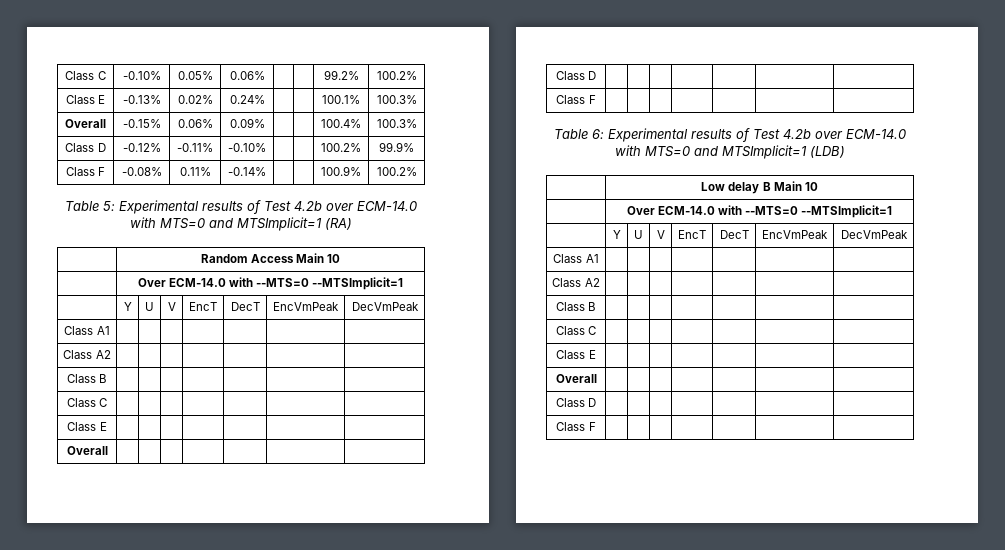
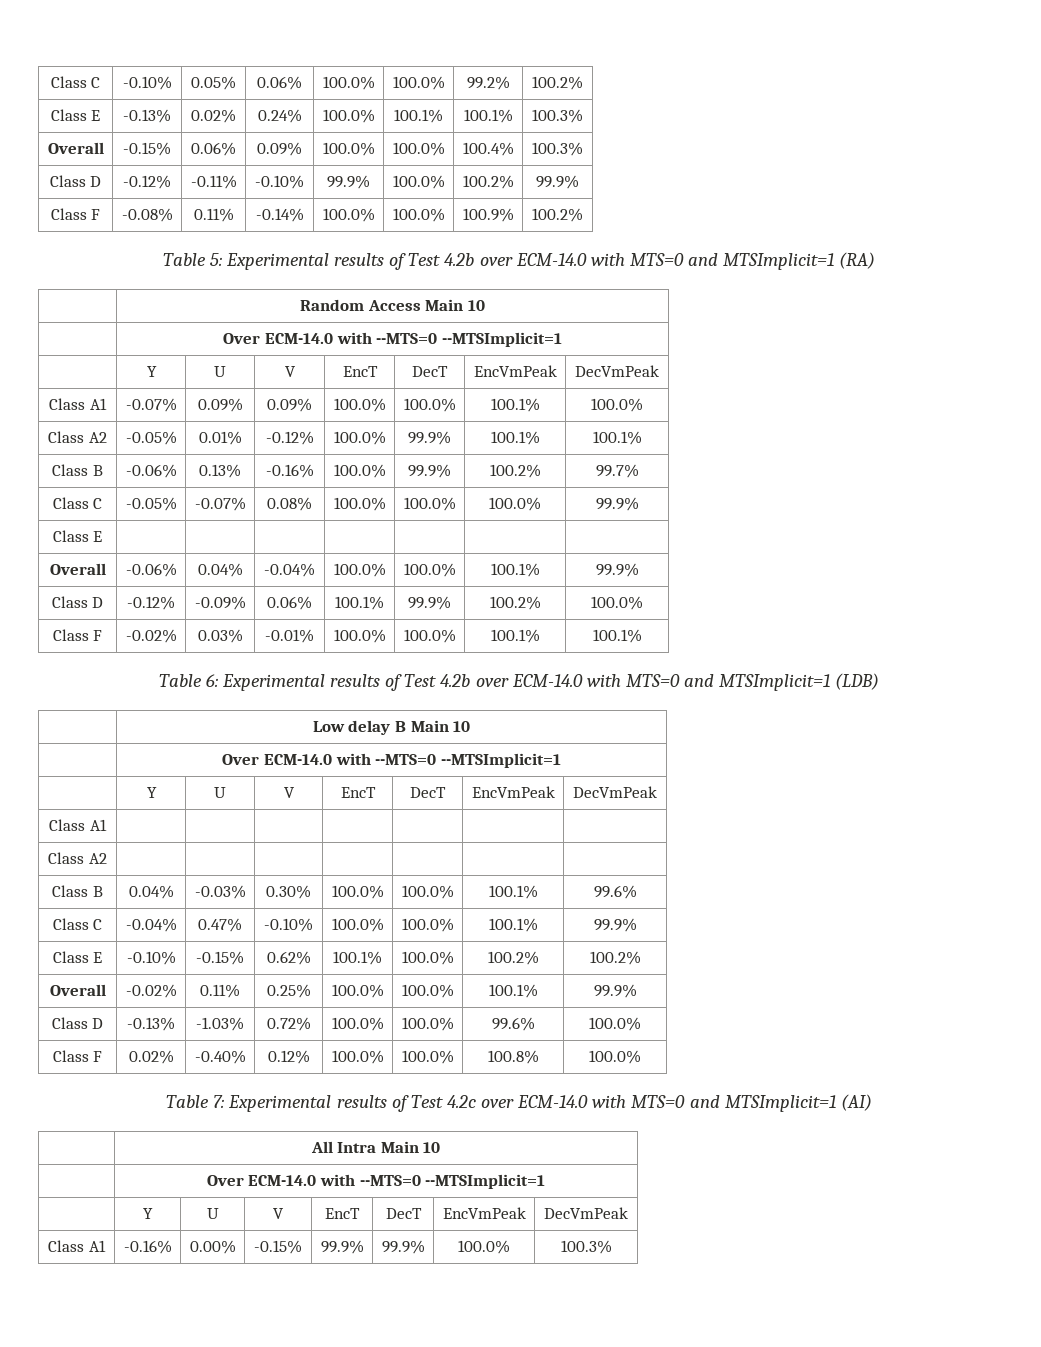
(265, 75) | -> [322,76,375,90] [392,76,445,90] 100.0% | 100.0%
(265, 99) | -> [322,109,375,123] [394,109,443,123] 100.0% | 100.1%
(265, 123) | -> [322,142,375,156] [392,142,445,156] 100.0% | 100.0%
(266, 147) | -> [327,175,370,189] [392,175,445,189] 99.9% | 100.0%
(266, 171) | -> [322,208,375,222] [392,208,445,222] 100.0% | 100.0%
[63,350,111,359] [66,374,108,383] [66,398,108,407] [67,422,107,431] [66,446,108,455] [555,71,597,80] [556,95,596,104] | | | | | | // Class A2 | | | | | | | // Class B | | | | | | | // Class C | | | | | | | // Class E | | | | | | | // Overall | | | | | | | // Class D | | | | | | | // Class F | | | | | | | -> [125,398,177,412] [197,398,243,412] [267,398,312,412] [333,398,386,412] [403,398,456,412] [490,398,540,412] [591,398,643,412] [48,431,107,443] [125,431,177,445] [198,431,242,445] [265,431,314,445] [333,431,386,445] [408,431,451,445] [490,431,540,445] [592,431,642,445] [52,464,103,476] [125,464,177,478] [198,464,241,478] [265,464,314,478] [333,464,386,478] [408,464,451,478] [489,464,541,478] [595,464,639,478] [52,497,103,509] [125,497,177,511] [194,497,246,511] [267,497,312,511] [333,497,386,511] [403,497,456,511] [489,497,541,511] [595,497,639,511] [52,530,103,542] [49,563,106,575] [125,563,177,577] [197,563,243,577] [264,563,315,577] [333,563,386,577] [403,563,456,577] [490,563,540,577] [595,563,639,577] [51,596,104,608] [127,596,175,610] [194,596,246,610] [267,596,312,610] [335,596,384,610] [408,596,451,610] [489,596,541,610] [591,596,643,610] [52,629,103,641] [125,629,177,643] [197,629,243,643] [265,629,314,643] [333,629,386,643] [403,629,456,643] [490,629,540,643] [592,629,642,643] -0.07% | 0.09% | 0.09% | 100.0% | 100.0% | 100.1% | 100.0% // Class A2 | -0.05% | 0.01% | -0.12% | 100.0% | 99.9% | 100.1% | 100.1% // Class B | -0.06% | 0.13% | -0.16% | 100.0% | 99.9% | 100.2% | 99.7% // Class C | -0.05% | -0.07% | 0.08% | 100.0% | 100.0% | 100.0% | 99.9% // Class E | | | | | | | // Overall | -0.06% | 0.04% | -0.04% | 100.0% | 100.0% | 100.1% | 99.9% // Class D | -0.12% | -0.09% | 0.06% | 100.1% | 99.9% | 100.2% | 100.0% // Class F | -0.02% | 0.03% | -0.01% | 100.0% | 100.0% | 100.1% | 100.1%
[555,326,597,335] [556,350,596,359] [555,374,597,383] [555,398,597,407] [556,422,596,431] | | | | | | // Class C | | | | | | | // Class E | | | | | | | // Overall | | | | | | | // Class D | | | | | | | // Class F | | | | | | | -> [128,885,174,899] [194,885,246,899] [266,885,311,899] [331,885,384,899] [401,885,454,899] [488,885,538,899] [593,885,637,899] [52,918,103,930] [125,918,177,932] [197,918,242,932] [264,918,313,932] [331,918,384,932] [401,918,454,932] [488,918,538,932] [593,918,637,932] [52,951,103,963] [126,951,176,965] [195,951,244,965] [266,951,311,965] [333,951,382,965] [401,951,454,965] [487,951,539,965] [589,951,641,965] [49,984,106,996] [125,984,177,998] [199,984,240,998] [266,984,311,998] [331,984,384,998] [401,984,454,998] [488,984,538,998] [593,984,637,998] [51,1017,104,1029] [127,1017,175,1031] [195,1017,244,1031] [266,1017,311,1031] [331,1017,384,1031] [401,1017,454,1031] [491,1017,535,1031] [589,1017,641,1031] [52,1050,103,1062] [128,1050,174,1064] [194,1050,246,1064] [267,1050,310,1064] [331,1050,384,1064] [401,1050,454,1064] [487,1050,539,1064] [589,1050,641,1064] [166,1094,872,1112] [310,1141,441,1153] [206,1174,546,1189] [143,1208,153,1219] [206,1208,219,1219] [273,1208,284,1219] [325,1208,360,1219] [385,1208,422,1219] [442,1207,526,1219] [544,1207,628,1219] [48,1240,106,1252] [123,1240,172,1254] [189,1240,236,1254] [253,1240,302,1254] [320,1240,364,1254] [381,1240,425,1254] [458,1240,510,1254] [560,1240,612,1254] 0.04% | -0.03% | 0.30% | 100.0% | 100.0% | 100.1% | 99.6% // Class C | -0.04% | 0.47% | -0.10% | 100.0% | 100.0% | 100.1% | 99.9% // Class E | -0.10% | -0.15% | 0.62% | 100.1% | 100.0% | 100.2% | 100.2% // Overall | -0.02% | 0.11% | 0.25% | 100.0% | 100.0% | 100.1% | 99.9% // Class D | -0.13% | -1.03% | 0.72% | 100.0% | 100.0% | 99.6% | 100.0% // Class F | 0.02% | -0.40% | 0.12% | 100.0% | 100.0% | 100.8% | 100.0% // Table 7: Experimental results of Test 4.2c over ECM-14.0 with MTS=0 and MTSImplicit=1 (AI) // | All Intra Main 10 // | Over ECM-14.0 with --MTS=0 --MTSImplicit=1 // | Y | U | V | EncT | DecT | EncVmPeak | DecVmPeak // Class A1 | -0.16% | 0.00% | -0.15% | 99.9% | 99.9% | 100.0% | 100.3%

